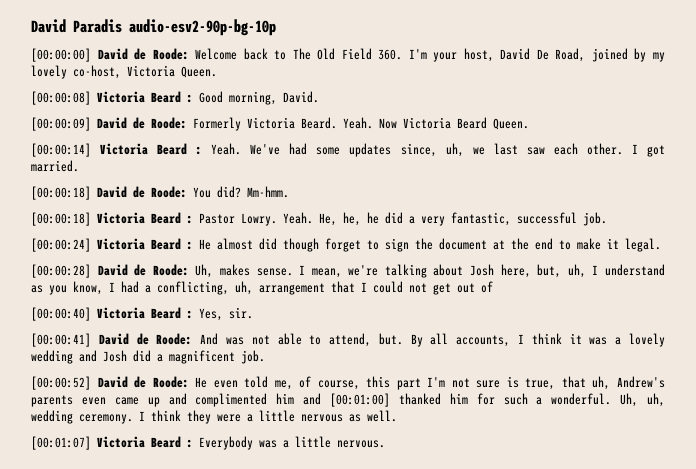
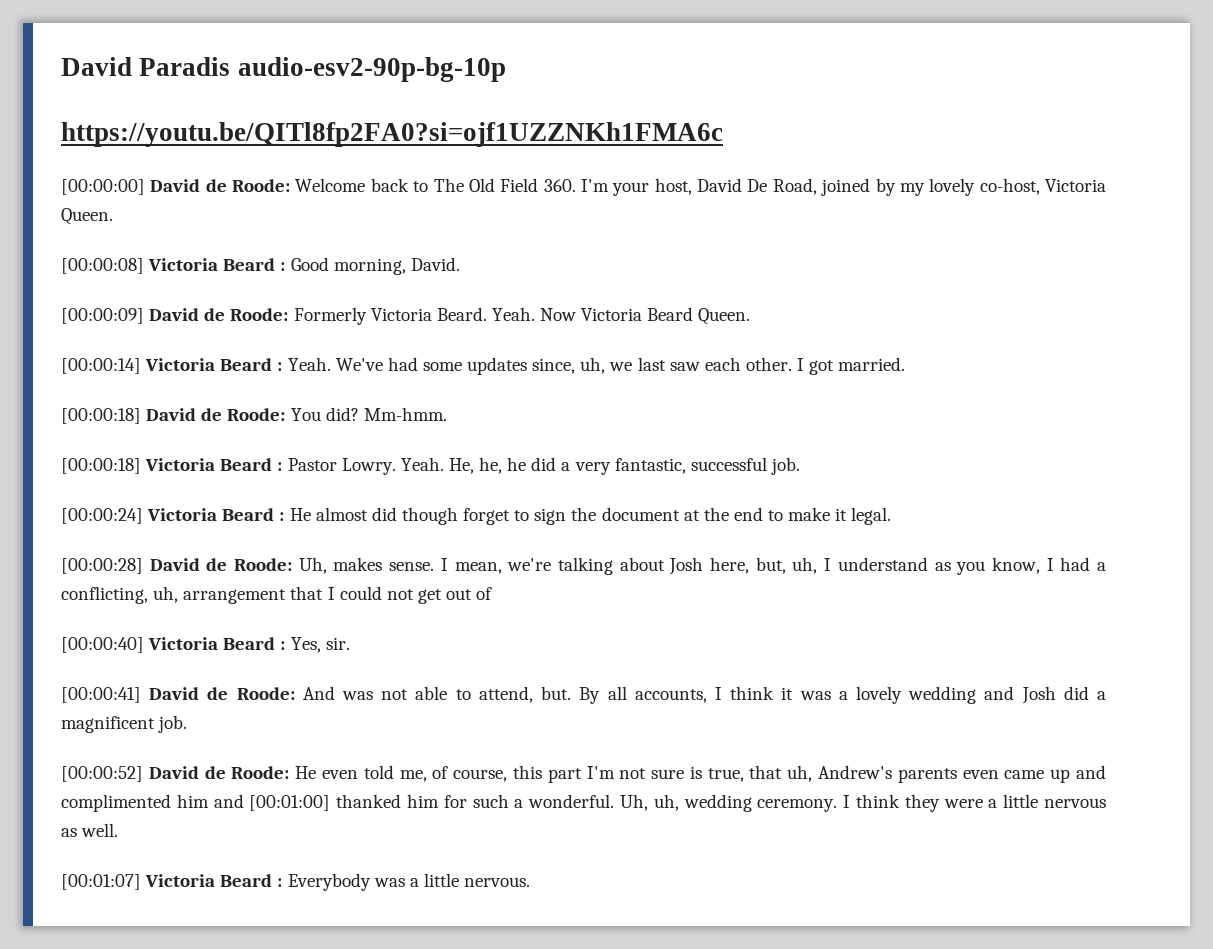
(276, 27) none -> [61,122,723,147] // https://youtu.be/QITl8fp2FA0?si=ojf1UZZNKh1FMA6c

